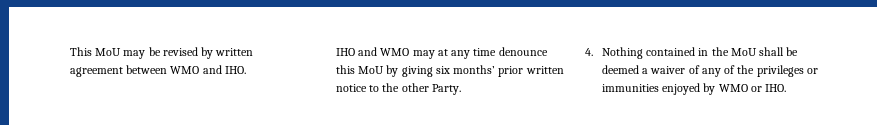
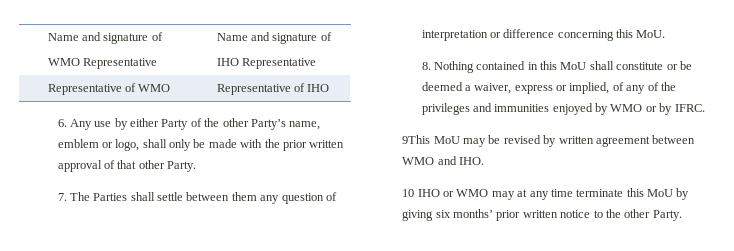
[69,47,92,56] This -> [47,32,163,44] [47,58,158,69] [216,32,332,44] [216,58,317,69] [47,83,171,95] [216,83,330,95] [57,118,321,130] [57,139,345,151] [57,160,197,172] [57,192,337,204] [421,29,666,41] [421,61,692,73] [421,82,676,94] [421,103,705,115] [402,135,431,144] Name and signature of // WMO Representative | Name and signature of // IHO Representative // Representative of WMO | Representative of IHO // 6. Any use by either Party of the other Party’s name, emblem or logo, shall only be made with the prior written approval of that other Party. // 7. The Parties shall settle between them any question of interpretation or difference concerning this MoU. // 8. Nothing contained in this MoU shall constitute or be deemed a waiver, express or implied, of any of the privileges and immunities enjoyed by WMO or by IFRC. // 9This
[335,47,378,56] IHO and -> [402,189,455,197] 10 IHO or
[498,47,548,56] denounce -> [576,189,624,197] terminate
[585,47,799,59] [601,65,818,77] [601,83,787,95] // 4. Nothing contained in the MoU shall be deemed a waiver of any of the privileges or immunities enjoyed by WMO or IHO. -> (682, 215) none

